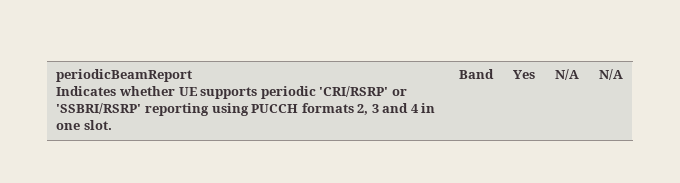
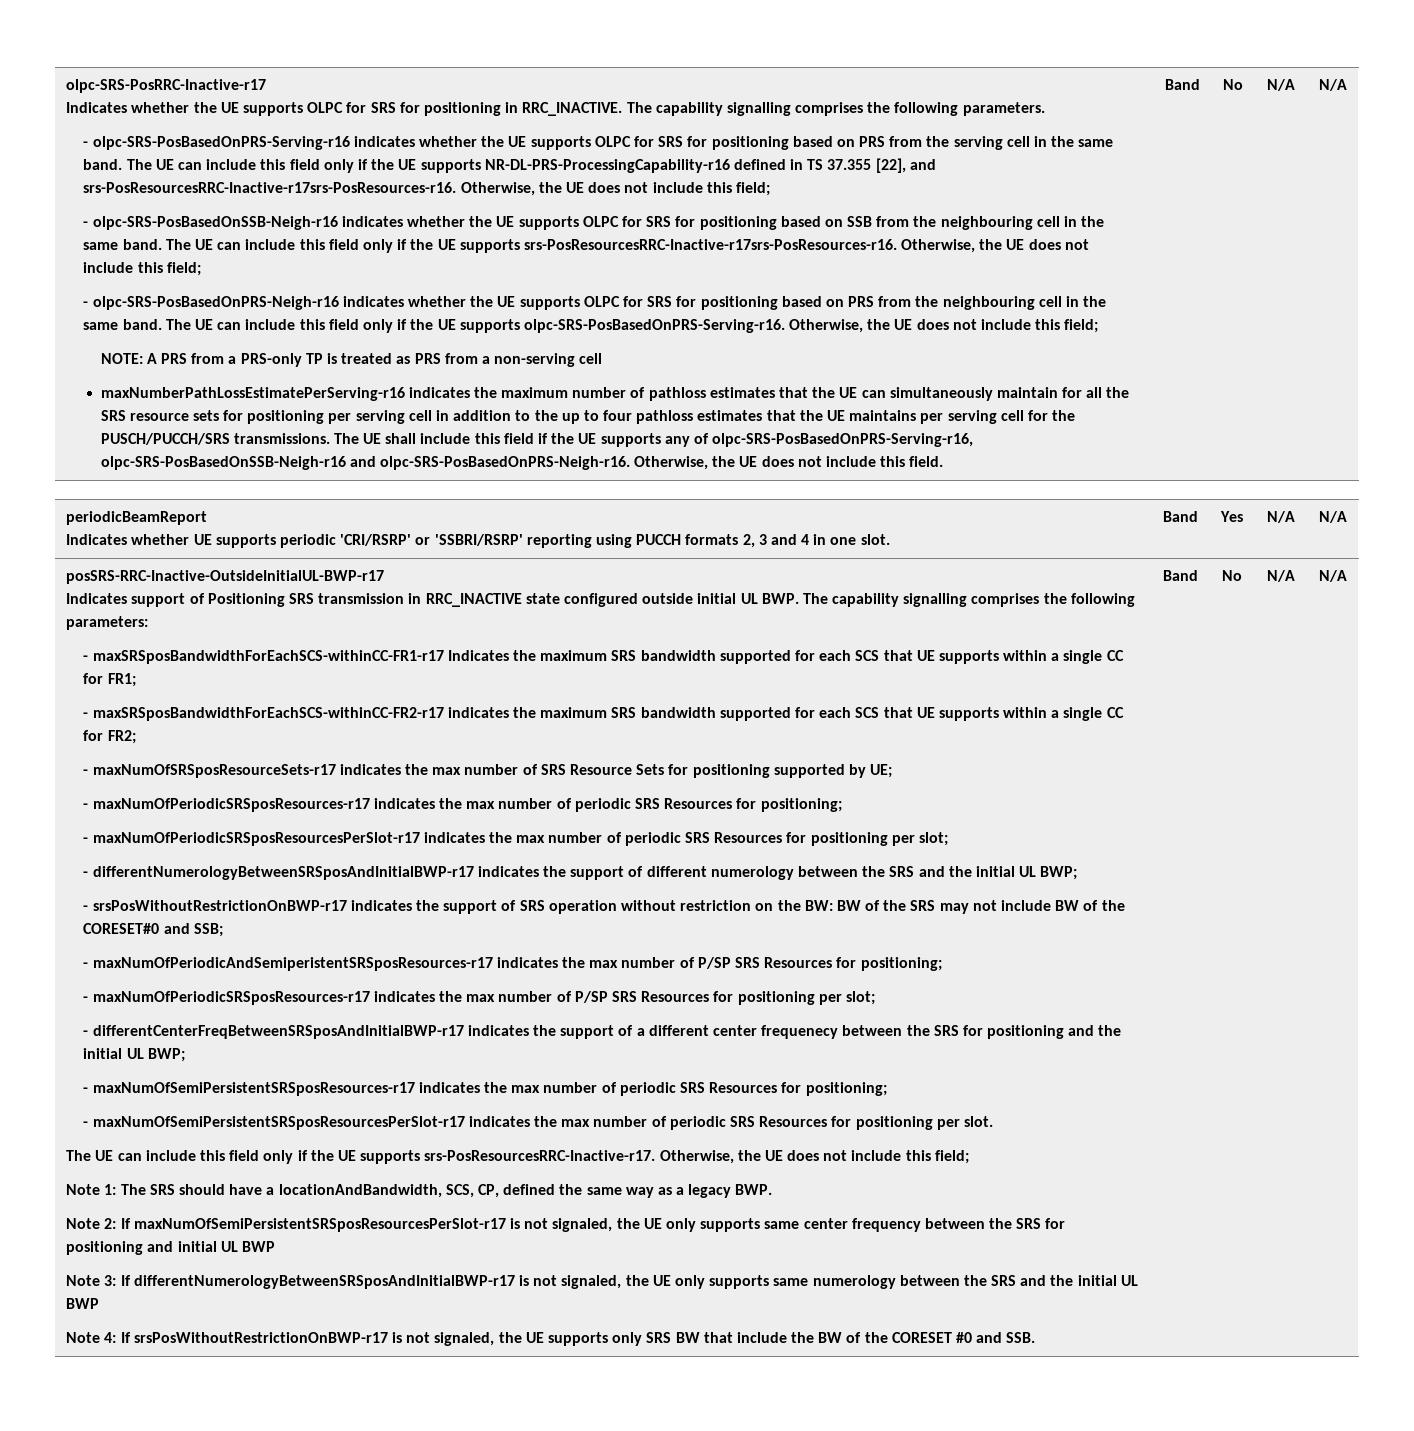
(56, 75) none -> [66,79,267,93] [66,102,1045,116] [83,136,1114,150] [83,158,936,173] [83,182,770,196] [83,216,1105,230] [83,239,1089,253] [83,262,201,276] [83,296,1107,310] [83,319,1099,333] [100,353,603,367] [100,387,1130,401] [100,410,1076,424] [100,433,974,447] [100,456,944,470] [1164,79,1200,90] [1223,79,1243,90] [1266,79,1295,91] [1318,79,1347,91] olpc-SRS-PosRRC-Inactive-r17 // Indicates whether the UE supports OLPC for SRS for positioning in RRC_INACTIVE. The capability signalling comprises the following parameters. // - olpc-SRS-PosBasedOnPRS-Serving-r16 indicates whether the UE supports OLPC for SRS for positioning based on PRS from the serving cell in the same band. The UE can include this field only if the UE supports NR-DL-PRS-ProcessingCapability-r16 defined in TS 37.355 [22], and srs-PosResourcesRRC-Inactive-r17srs-PosResources-r16. Otherwise, the UE does not include this field; // - olpc-SRS-PosBasedOnSSB-Neigh-r16 indicates whether the UE supports OLPC for SRS for positioning based on SSB from the neighbouring cell in the same band. The UE can include this field only if the UE supports srs-PosResourcesRRC-Inactive-r17srs-PosResources-r16. Otherwise, the UE does not include this field; // - olpc-SRS-PosBasedOnPRS-Neigh-r16 indicates whether the UE supports OLPC for SRS for positioning based on PRS from the neighbouring cell in the same band. The UE can include this field only if the UE supports olpc-SRS-PosBasedOnPRS-Serving-r16. Otherwise, the UE does not include this field; // NOTE: A PRS from a PRS-only TP is treated as PRS from a non-serving cell // maxNumberPathLossEstimatePerServing-r16 indicates the maximum number of pathloss estimates that the UE can simultaneously maintain for all the SRS resource sets for positioning per serving cell in addition to the up to four pathloss estimates that the UE maintains per serving cell for the PUSCH/PUCCH/SRS transmissions. The UE shall include this field if the UE supports any of olpc-SRS-PosBasedOnPRS-Serving-r16, olpc-SRS-PosBasedOnSSB-Neigh-r16 and olpc-SRS-PosBasedOnPRS-Neigh-r16. Otherwise, the UE does not include this field. | Band | No | N/A | N/A //
(623, 74) none -> [66,570,385,584] [66,593,1135,607] [66,616,149,630] [83,650,1124,664] [83,673,136,687] [83,707,1124,721] [83,730,136,744] [83,764,893,778] [83,798,842,812] [83,832,948,846] [83,866,1078,880] [83,900,1125,914] [83,923,223,937] [83,957,942,971] [83,991,875,1005] [83,1025,1122,1039] [83,1048,185,1062] [83,1082,887,1096] [83,1116,993,1130] [66,1150,969,1164] [66,1184,773,1198] [66,1218,1066,1232] [66,1241,276,1255] [66,1275,1138,1289] [66,1298,100,1309] [66,1332,1036,1346] [1162,570,1198,581] [1222,570,1242,581] [1266,570,1295,582] [1318,570,1347,582] // posSRS-RRC-Inactive-OutsideInitialUL-BWP-r17 // Indicates support of Positioning SRS transmission in RRC_INACTIVE state configured outside initial UL BWP. The capability signalling comprises the following parameters: // - maxSRSposBandwidthForEachSCS-withinCC-FR1-r17 Indicates the maximum SRS bandwidth supported for each SCS that UE supports within a single CC for FR1; // - maxSRSposBandwidthForEachSCS-withinCC-FR2-r17 indicates the maximum SRS bandwidth supported for each SCS that UE supports within a single CC for FR2; // - maxNumOfSRSposResourceSets-r17 indicates the max number of SRS Resource Sets for positioning supported by UE; // - maxNumOfPeriodicSRSposResources-r17 indicates the max number of periodic SRS Resources for positioning; // - maxNumOfPeriodicSRSposResourcesPerSlot-r17 indicates the max number of periodic SRS Resources for positioning per slot; // - differentNumerologyBetweenSRSposAndInitialBWP-r17 indicates the support of different numerology between the SRS and the initial UL BWP; // - srsPosWithoutRestrictionOnBWP-r17 indicates the support of SRS operation without restriction on the BW: BW of the SRS may not include BW of the CORESET#0 and SSB; // - maxNumOfPeriodicAndSemiperistentSRSposResources-r17 indicates the max number of P/SP SRS Resources for positioning; // - maxNumOfPeriodicSRSposResources-r17 indicates the max number of P/SP SRS Resources for positioning per slot; // - differentCenterFreqBetweenSRSposAndInitialBWP-r17 indicates the support of a different center frequenecy between the SRS for positioning and the initial UL BWP; // - maxNumOfSemiPersistentSRSposResources-r17 indicates the max number of periodic SRS Resources for positioning; // - maxNumOfSemiPersistentSRSposResourcesPerSlot-r17 indicates the max number of periodic SRS Resources for positioning per slot. // The UE can include this field only if the UE supports srs-PosResourcesRRC-Inactive-r17. Otherwise, the UE does not include this field; // Note 1: The SRS should have a locationAndBandwidth, SCS, CP, defined the same way as a legacy BWP. // Note 2: If maxNumOfSemiPersistentSRSposResourcesPerSlot-r17 is not signaled, the UE only supports same center frequency between the SRS for positioning and initial UL BWP // Note 3: If differentNumerologyBetweenSRSposAndInitialBWP-r17 is not signaled, the UE only supports same numerology between the SRS and the initial UL BWP // Note 4: If srsPosWithoutRestrictionOnBWP-r17 is not signaled, the UE supports only SRS BW that include the BW of the CORESET #0 and SSB. | Band | No | N/A | N/A

